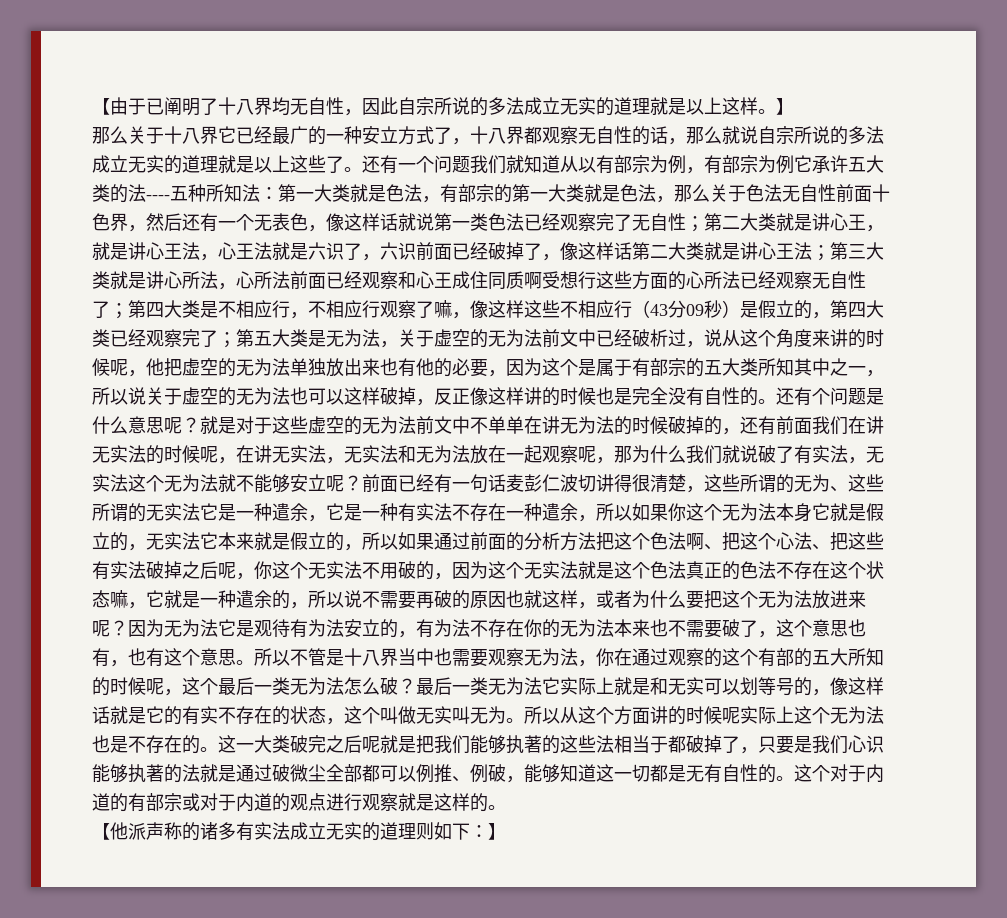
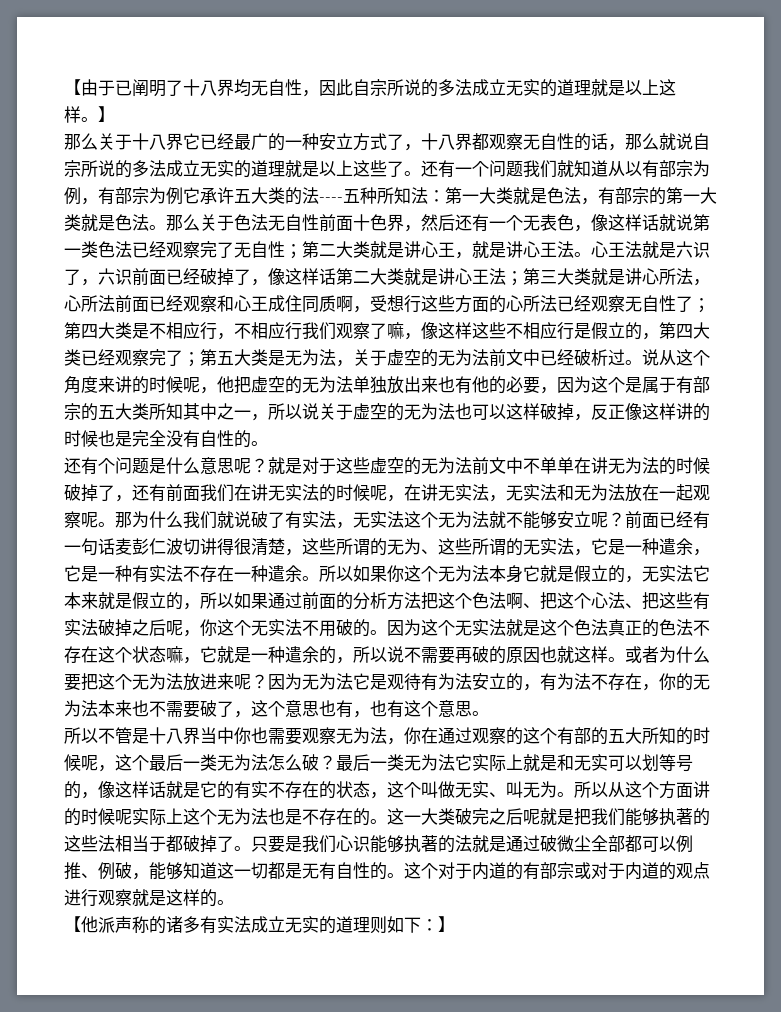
[656,196,674,203] ， -> [149,225,166,230] 。
[200,254,218,261] ， -> [574,252,591,257] 。
(542, 280) none -> [353,306,370,313] ，
(380, 309) none -> [302,322,336,340] 我们
[632,300,740,318] （43分09秒） -> (574, 331) none
[686,341,704,348] ， -> [625,360,642,365] 。
(776, 401) none -> (268, 443) //
[704,416,722,435] 的 -> [98,485,115,501] 了
[596,457,614,464] ， -> [98,522,115,527] 。
(200, 512) none -> [574,549,591,556] ，
[578,515,596,522] ， -> [302,576,319,581] 。
[434,573,452,580] ， -> [370,630,387,635] 。
[578,602,596,609] ， -> [608,657,625,662] 。
(524, 628) none -> [642,684,659,691] ，
(254, 662) none -> (489, 713) //
(434, 657) none -> [234,727,251,744] 你
(452, 715) none -> [489,792,506,797] 、
[740,747,758,754] ， -> [234,846,251,851] 。

